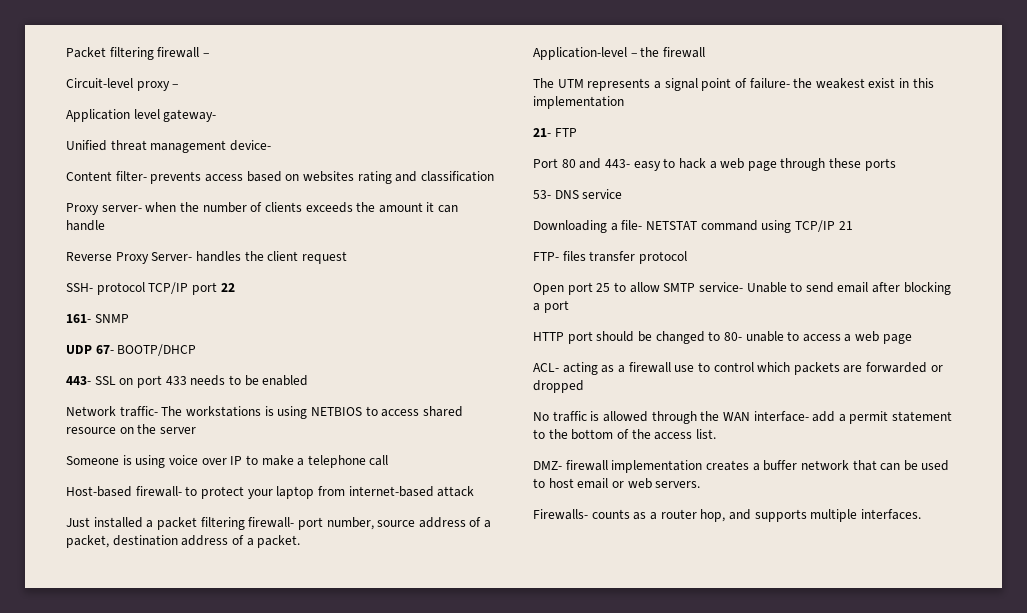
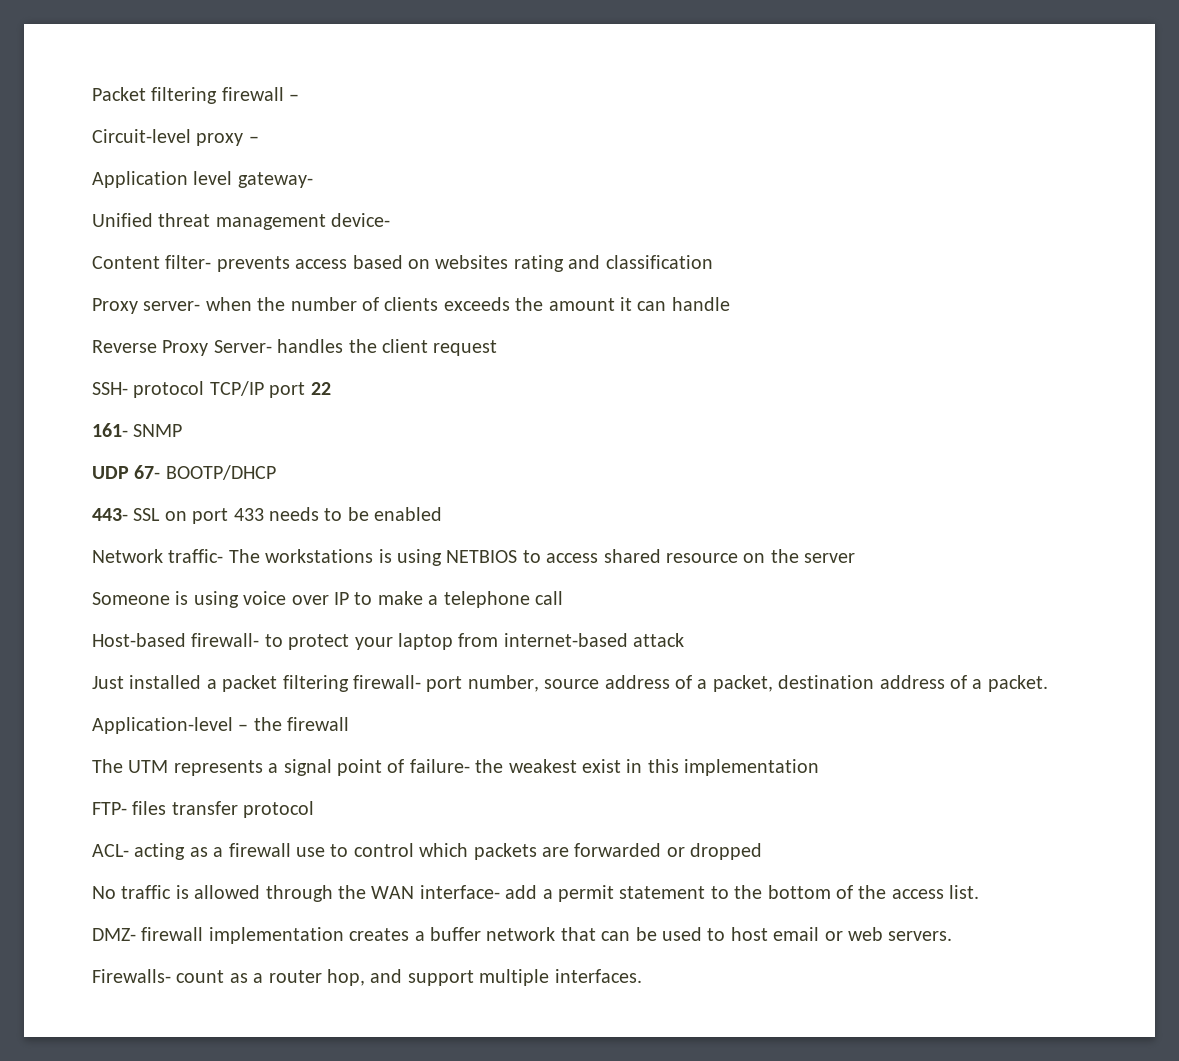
[533,128,577,137] [533,158,896,171] [533,189,623,199] [533,220,853,233] [533,251,687,264] [533,282,951,295] [533,300,569,313] [533,331,912,344] 21- FTP // Port 80 and 443- easy to hack a web page through these ports // 53- DNS service // Downloading a file- NETSTAT command using TCP/IP 21 // FTP- files transfer protocol // Open port 25 to allow SMTP service- Unable to send email after blocking a port // HTTP port should be changed to 80- unable to access a web page -> [92,801,315,818] FTP- files transfer protocol
[591,509,630,519] counts -> [176,970,225,983] count
[754,509,807,522] supports -> [407,970,474,986] support

